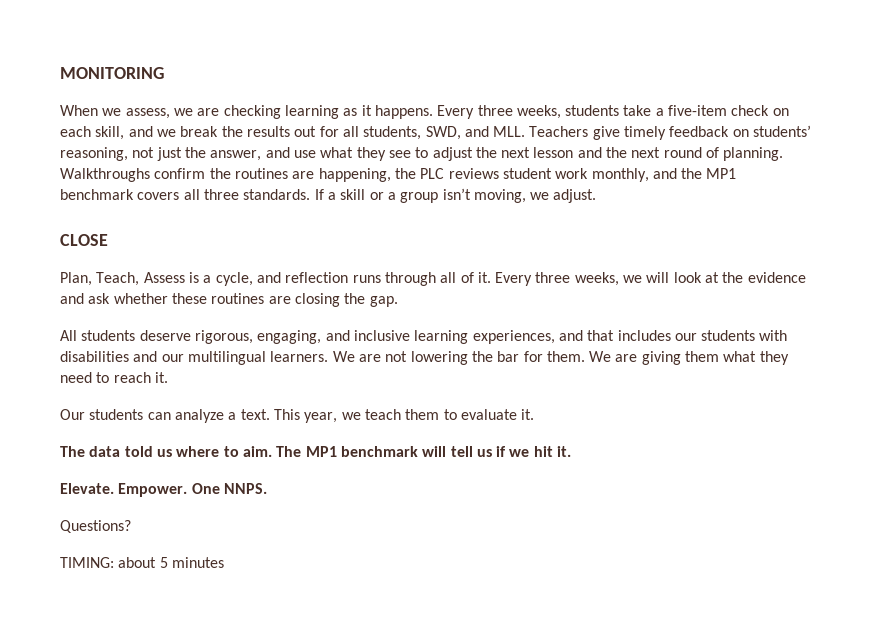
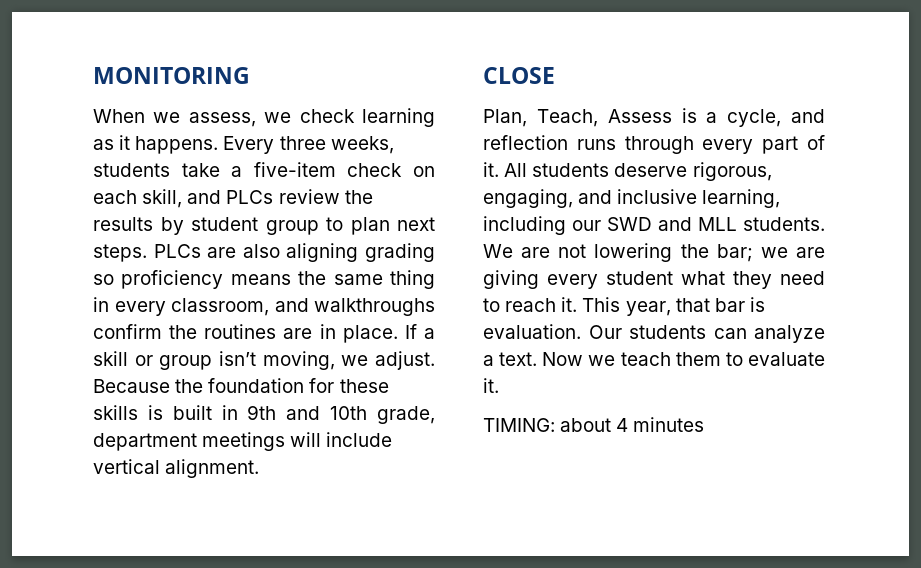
[197,105,281,119] are checking -> [299,109,355,123] check
[156,125,812,140] [60,147,784,161] [60,168,737,182] [60,189,311,200] we break the results out for all students, SWD, and MLL. Teachers give timely feedback on students’ reasoning, not just the answer, and use what they see to adjust the next lesson and the next round of planning. Walkthroughs confirm the routines are happening, the PLC reviews student work monthly, and the MP1 benchmark covers all three standards. -> [226,189,373,204] [93,217,435,235] [93,243,435,262] [93,270,435,289] [93,297,435,316] [93,324,398,343] PLCs review the results by student group to plan next steps. PLCs are also aligning grading so proficiency means the same thing in every classroom, and walkthroughs confirm the routines are in place.
[387,192,396,200] a -> (153, 360) none
(597, 196) none -> [93,378,389,393] [93,405,435,424] [93,432,393,451] [93,459,260,478] Because the foundation for these skills is built in 9th and 10th grade, department meetings will include vertical alignment.
[440,272,806,286] [60,293,398,307] all of it. Every three weeks, we will look at the evidence and ask whether these routines are closing the gap. // -> [702,135,825,154] [483,162,499,177] every part of it.
[414,330,788,344] [60,351,329,365] learning experiences, and that includes our students with disabilities and our multilingual learners. -> [702,189,781,208] [483,216,825,235] learning, including our SWD and MLL students.
[497,351,720,365] bar for them. We are giving them -> [716,244,825,262] [483,270,673,289] bar; we are giving every student
(168, 377) // -> [582,297,765,316] [483,324,581,339] This year, that bar is evaluation.
[273,409,338,423] This year, -> [542,352,584,366] Now
[60,446,572,457] [60,483,267,497] [60,520,131,533] // The data told us where to aim. The MP1 benchmark will tell us if we hit it. // Elevate. Empower. One NNPS. // Questions? -> (499, 385) none
[159,557,168,568] 5 -> [616,418,629,432] 4

